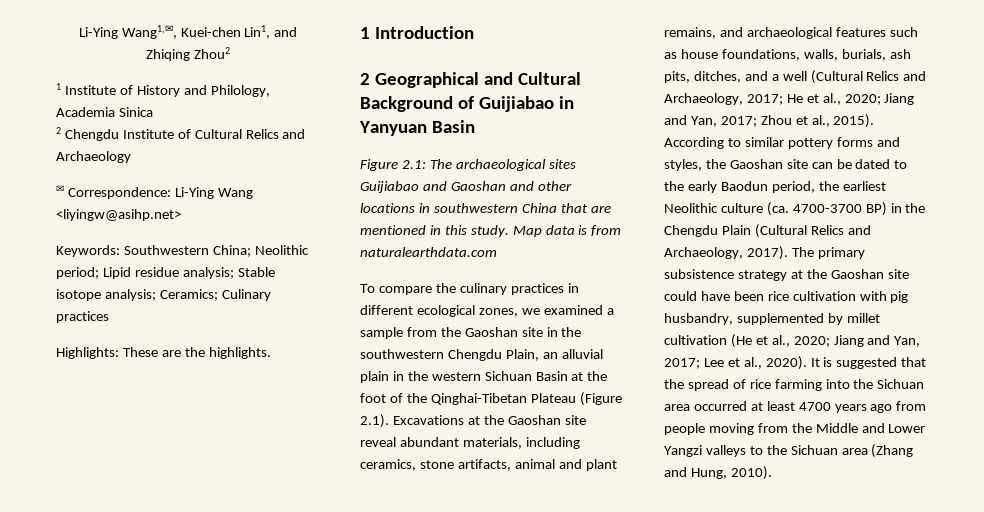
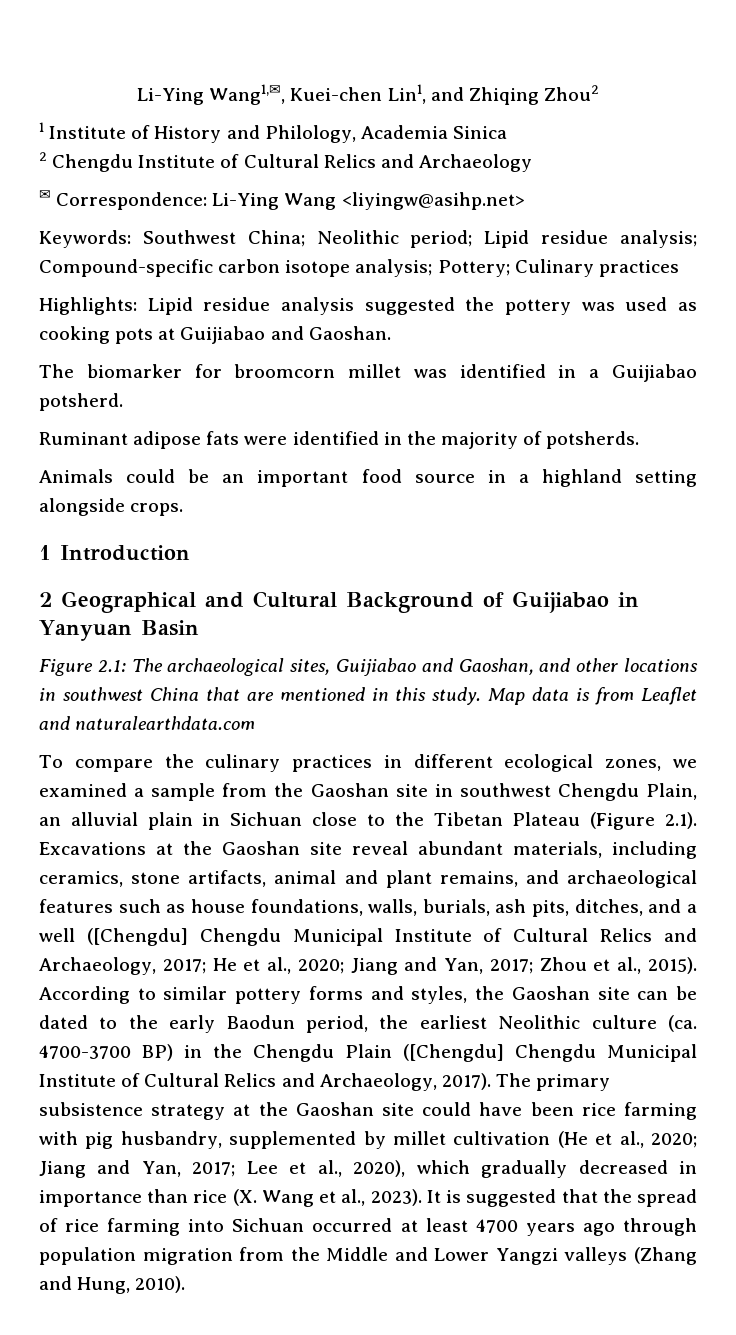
[123,245,209,255] Southwestern -> [142,230,236,244] Southwest
[237,267,275,277] Stable -> [39,259,281,277] Compound-specific carbon
[159,289,218,301] Ceramics; -> [437,260,510,277] Pottery;
[122,347,271,359] These are the highlights. -> [147,297,697,315] [39,326,391,344] [39,364,698,382] [39,393,123,411] [39,431,640,449] [39,469,698,487] [39,498,184,516] Lipid residue analysis suggested the pottery was used as cooking pots at Guijiabao and Gaoshan. // The biomarker for broomcorn millet was identified in a Guijiabao potsherd. // Ruminant adipose fats were identified in the majority of potsherds. // Animals could be an important food source in a highland setting alongside crops.
[548,159,576,169] [360,181,506,193] sites Guijiabao and Gaoshan -> [290,658,534,676] sites, Guijiabao and Gaoshan,
[433,203,518,213] southwestern -> [62,687,143,701] southwest
(622, 230) none -> [640,687,697,705] [39,716,70,730] Leaflet and
[561,327,582,337] [360,349,444,359] the southwestern -> [459,783,551,797] southwest
[407,371,608,381] [360,393,527,405] the western Sichuan Basin at the foot of the Qinghai-Tibetan -> [230,812,503,826] Sichuan close to the Tibetan
[810,70,863,84] (Cultural -> [86,928,589,946] ([Chengdu] Chengdu Municipal Institute of Cultural
[754,224,807,238] (Cultural -> [403,1044,697,1062] [39,1073,220,1087] ([Chengdu] Chengdu Municipal Institute of Cultural
[792,291,856,301] cultivation -> [624,1102,697,1120] farming
[765,356,807,370] 2020). -> [353,1160,697,1178] [39,1189,422,1207] 2020), which gradually decreased in importance than rice (X. Wang et al., 2023).
[853,379,925,389] [664,404,690,411] the Sichuan area -> [232,1218,305,1232] Sichuan
[896,401,927,411] [664,423,754,435] from people moving -> [623,1218,698,1236] [39,1247,233,1265] through population migration
[749,445,868,455] to the Sichuan area -> (628, 1256) none

